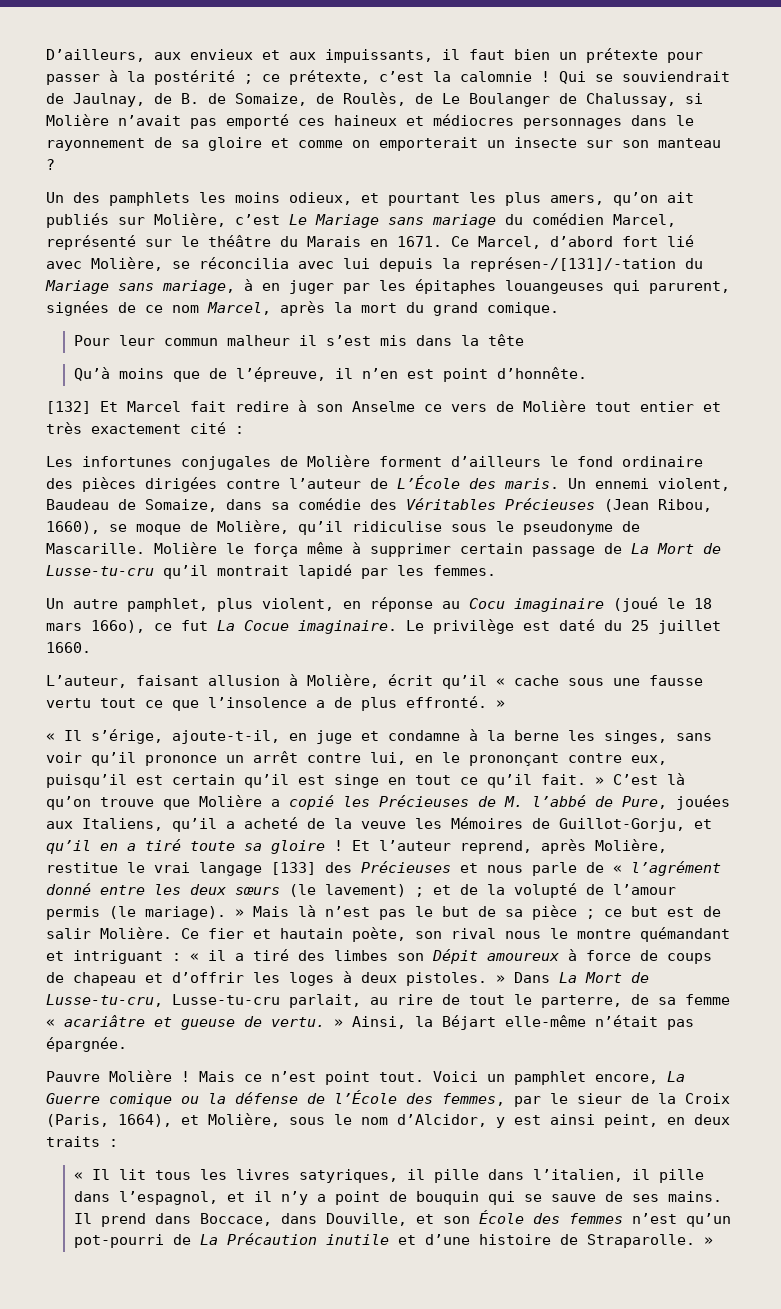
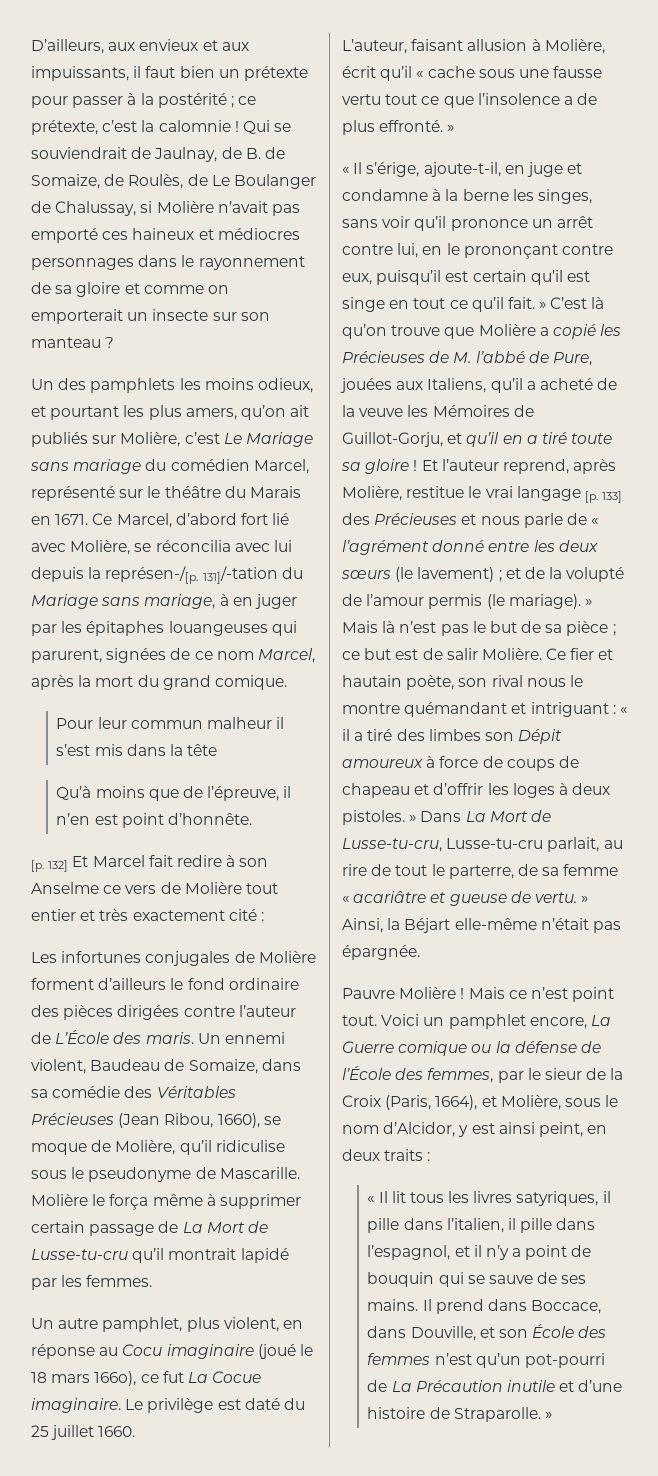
[469,257,676,272] représen-/[131]/-tation -> [105,566,278,584] représen-/[p. 131]/-tation
[46,401,91,414] [132] -> [31,860,69,872] [p. 132]
[271,862,316,875] [133] -> [584,491,623,503] [p. 133]

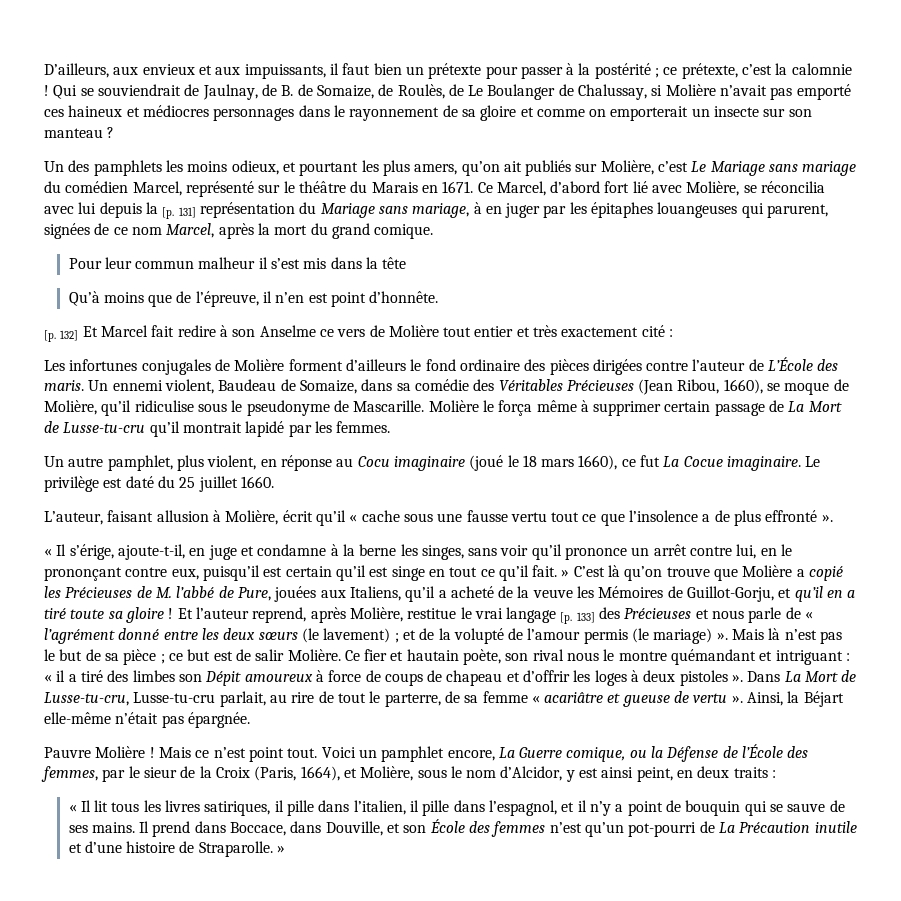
[105,566,278,584] représen-/[p. 131]/-tation -> [162,202,295,219] [p. 131] représentation
[94,1371,137,1386] 166o), -> [578,455,618,470] 1660),
[379,120,455,132] effronté. » -> [765,510,833,522] effronté ».
[508,594,592,609] mariage). » -> [653,628,728,644] mariage) ».
[342,810,417,825] pistoles. » -> [679,670,744,686] pistoles ».
[534,892,589,903] vertu. » -> [693,693,743,703] vertu ».
[398,1041,468,1056] comique -> [566,747,626,762] comique,
[514,1041,577,1053] défense -> [666,746,719,762] Défense
[516,1191,599,1206] satyriques, -> [204,801,271,816] satiriques,

